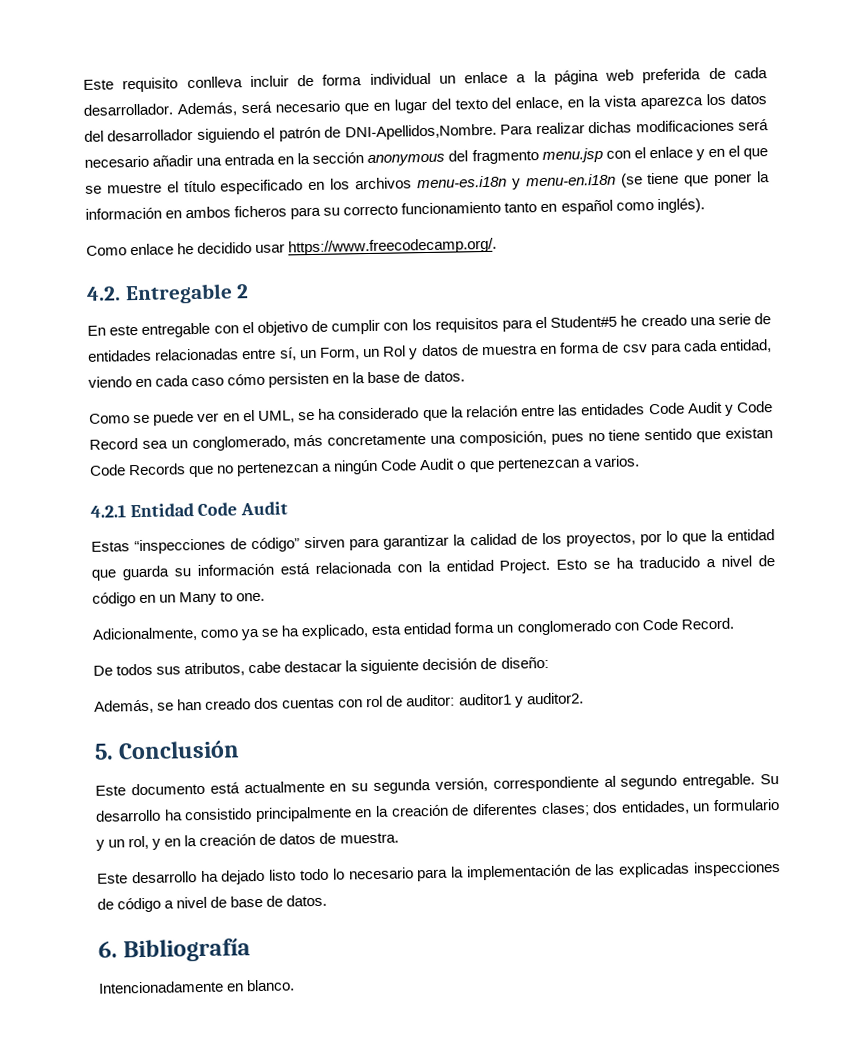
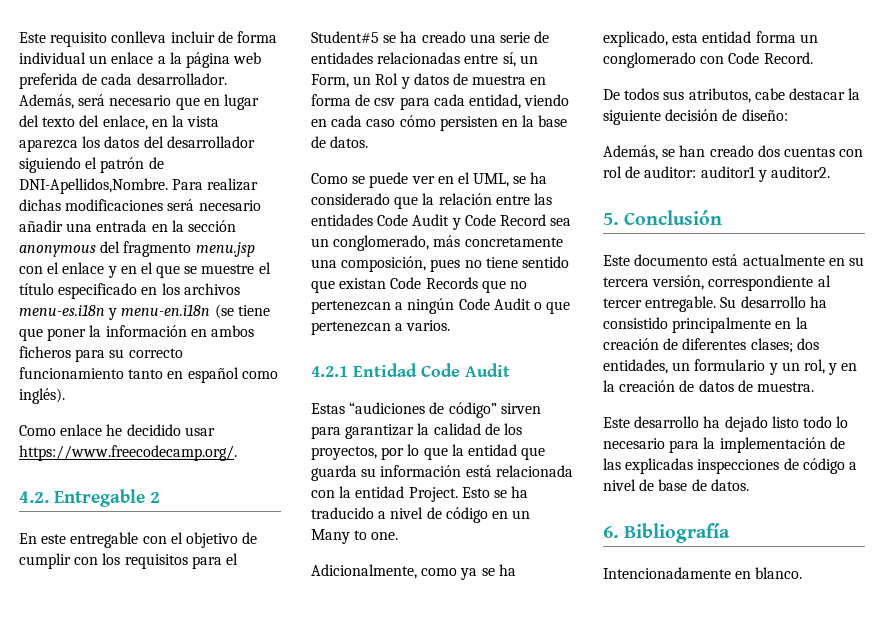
[620,315,638,327] he -> [383,31,418,43] se ha
[134,538,227,555] “inspecciones -> [349,402,426,414] “audiciones
[373,779,431,794] segunda -> [603,277,649,287] tercera
[620,774,678,790] segundo -> [603,298,642,308] tercer

